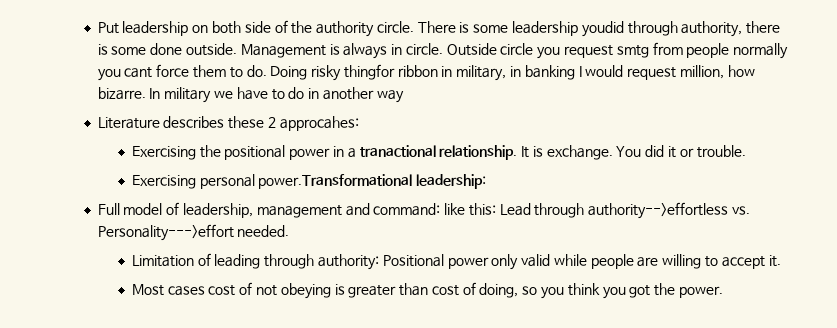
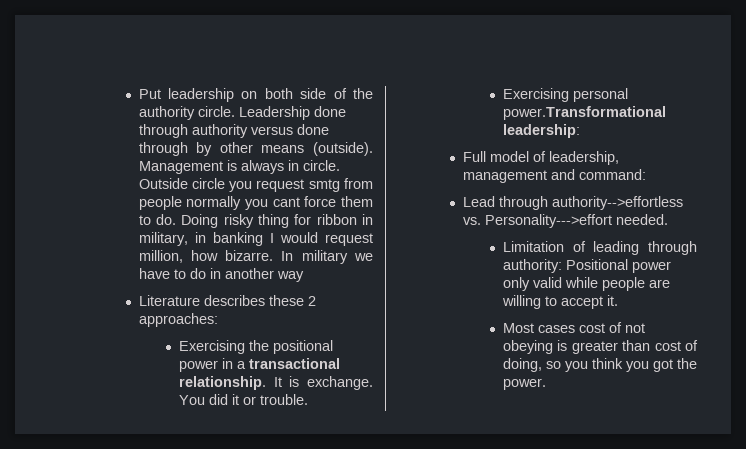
[417,21,781,37] [97,43,237,56] There is some leadership youdid through authority, there is some done outside. -> [238,106,346,120] [138,124,329,138] [138,142,373,156] Leadership done through authority versus done through by other means (outside).
[343,64,395,80] thingfor -> [257,214,312,228] thing for
[279,116,359,131] approcahes: -> [138,313,218,327] approaches:
[359,145,436,157] tranactional -> [248,358,340,369] transactional
[444,203,496,216] like this: -> (646, 174) //

